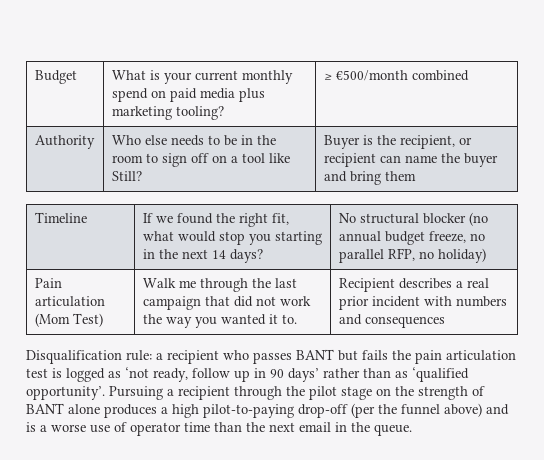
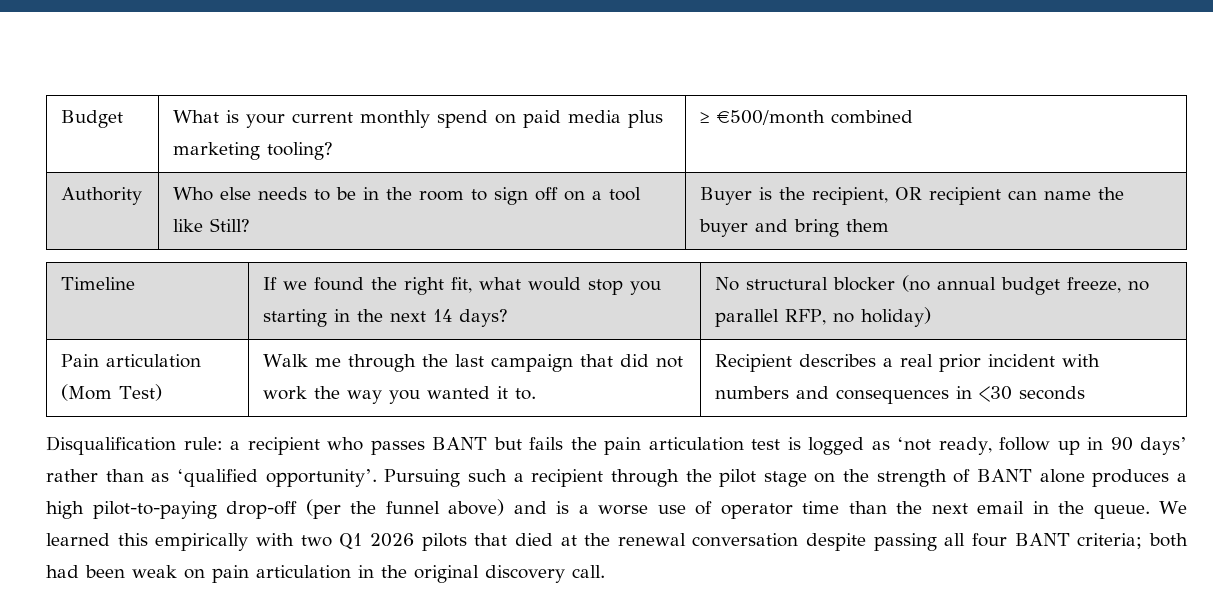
[458,137,472,145] or -> [895,187,923,200] OR
(445, 322) none -> [956,386,1086,402] in <30 seconds
(163, 393) none -> [467,469,507,482] such
(412, 430) none -> [1159,501,1188,514] [46,533,1188,551] [46,565,605,583] We learned this empirically with two Q1 2026 pilots that died at the renewal conversation despite passing all four BANT criteria; both had been weak on pain articulation in the original discovery call.

